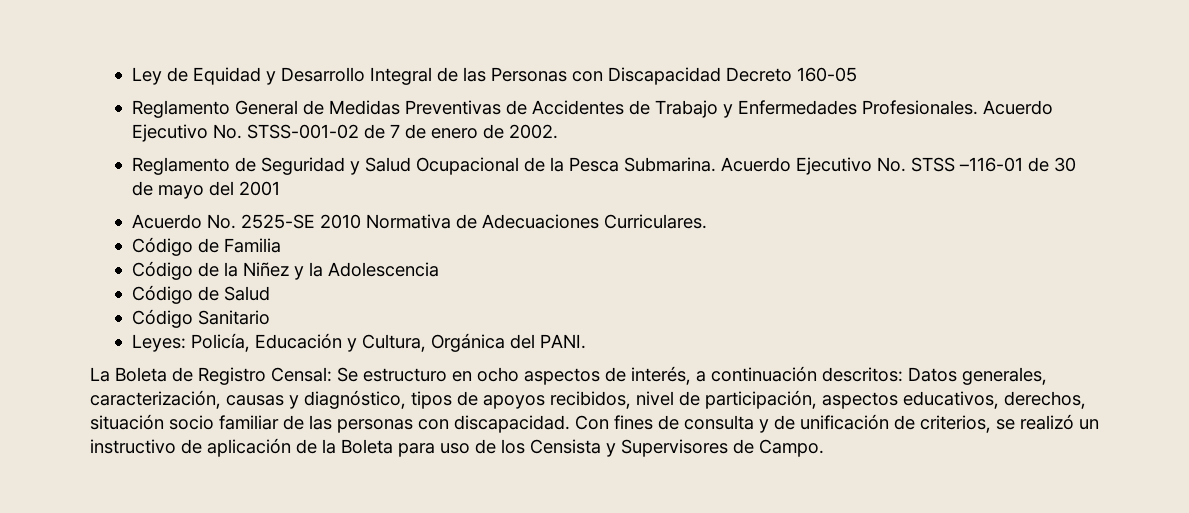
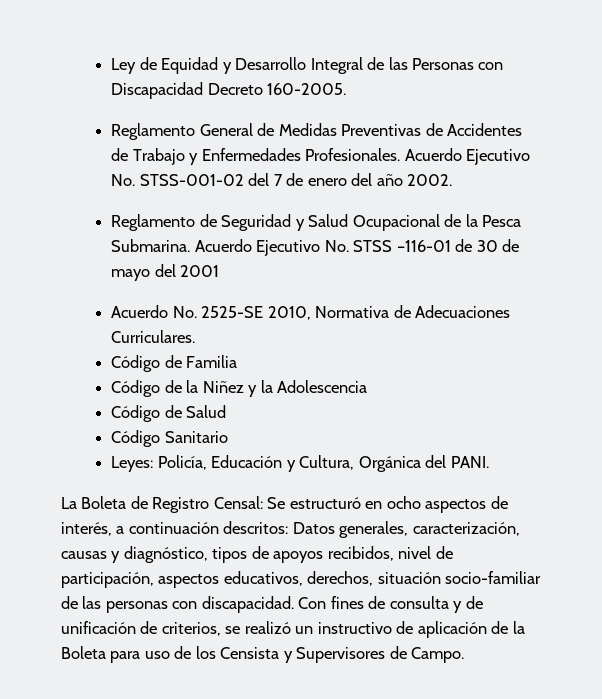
[796,67,857,82] 160-05 -> [267,83,347,95] 160-2005.
[363,124,385,139] de -> [248,173,270,186] del
[482,124,504,139] de -> [351,173,403,186] del año
[319,214,361,229] 2010 -> [267,306,311,320] 2010,
[363,368,447,382] estructuro -> [289,497,361,509] estructuró
[169,415,279,430] socio familiar -> [445,571,542,584] socio-familiar

